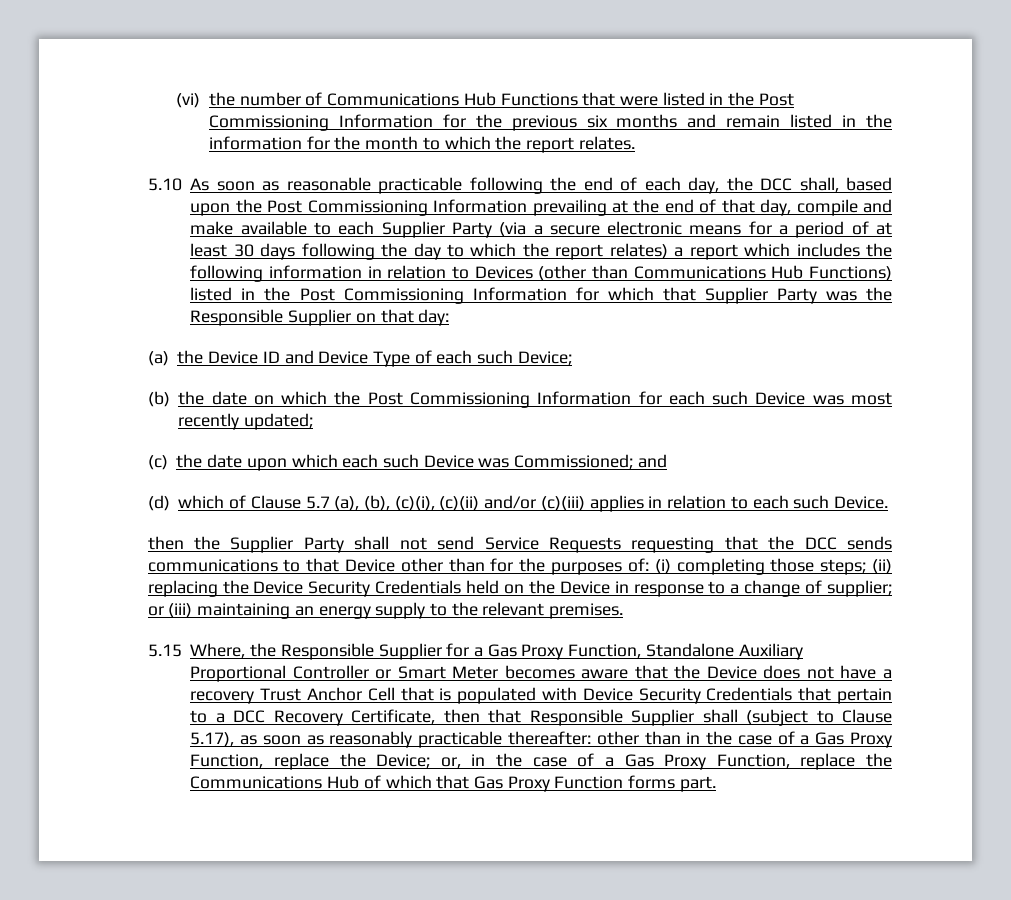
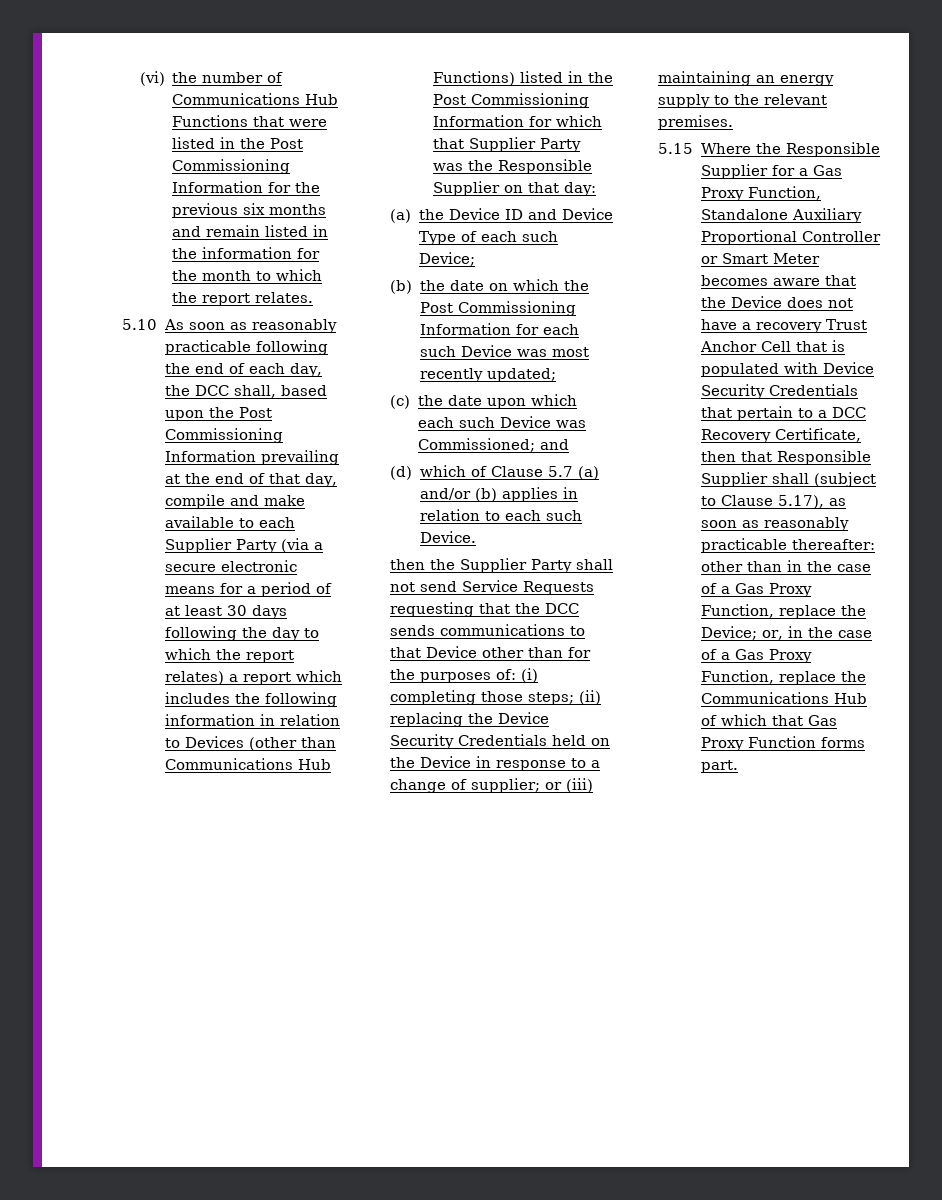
[286,177,371,191] reasonable -> [251,319,337,333] reasonably
[334,495,585,511] (a), (b), (c)(i), (c)(ii) and/or (c)(iii) -> [577,466,599,480] [419,488,497,502] (a) and/or (b)
[190,643,246,658] Where, -> [700,143,751,154] Where

